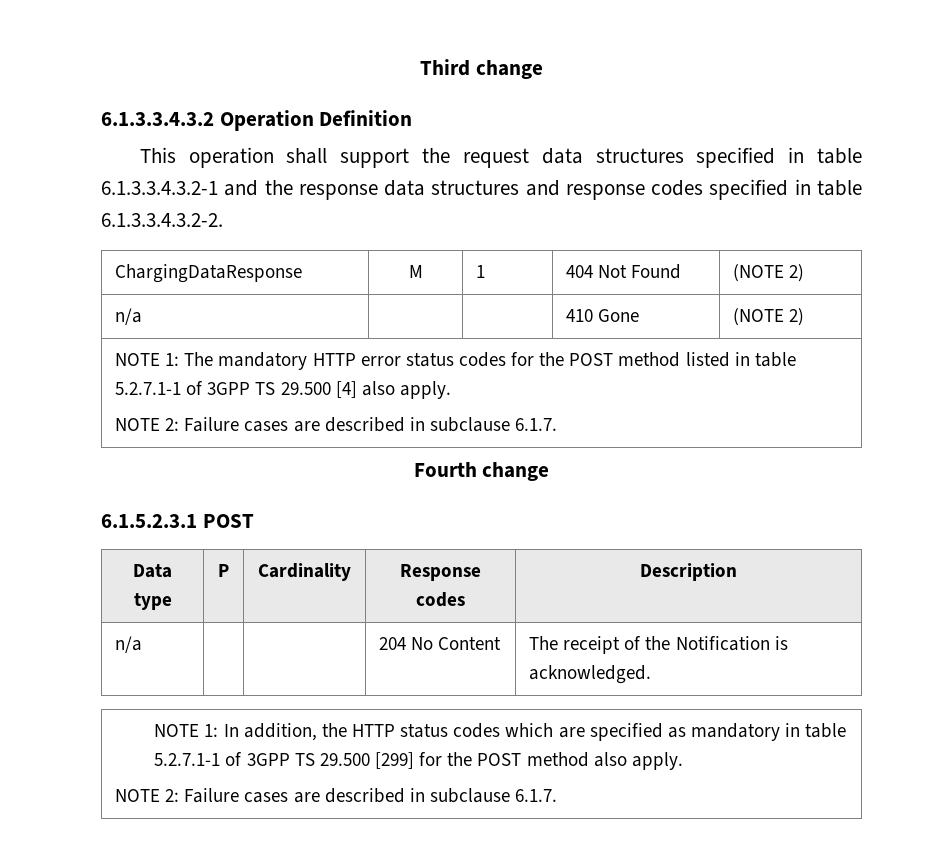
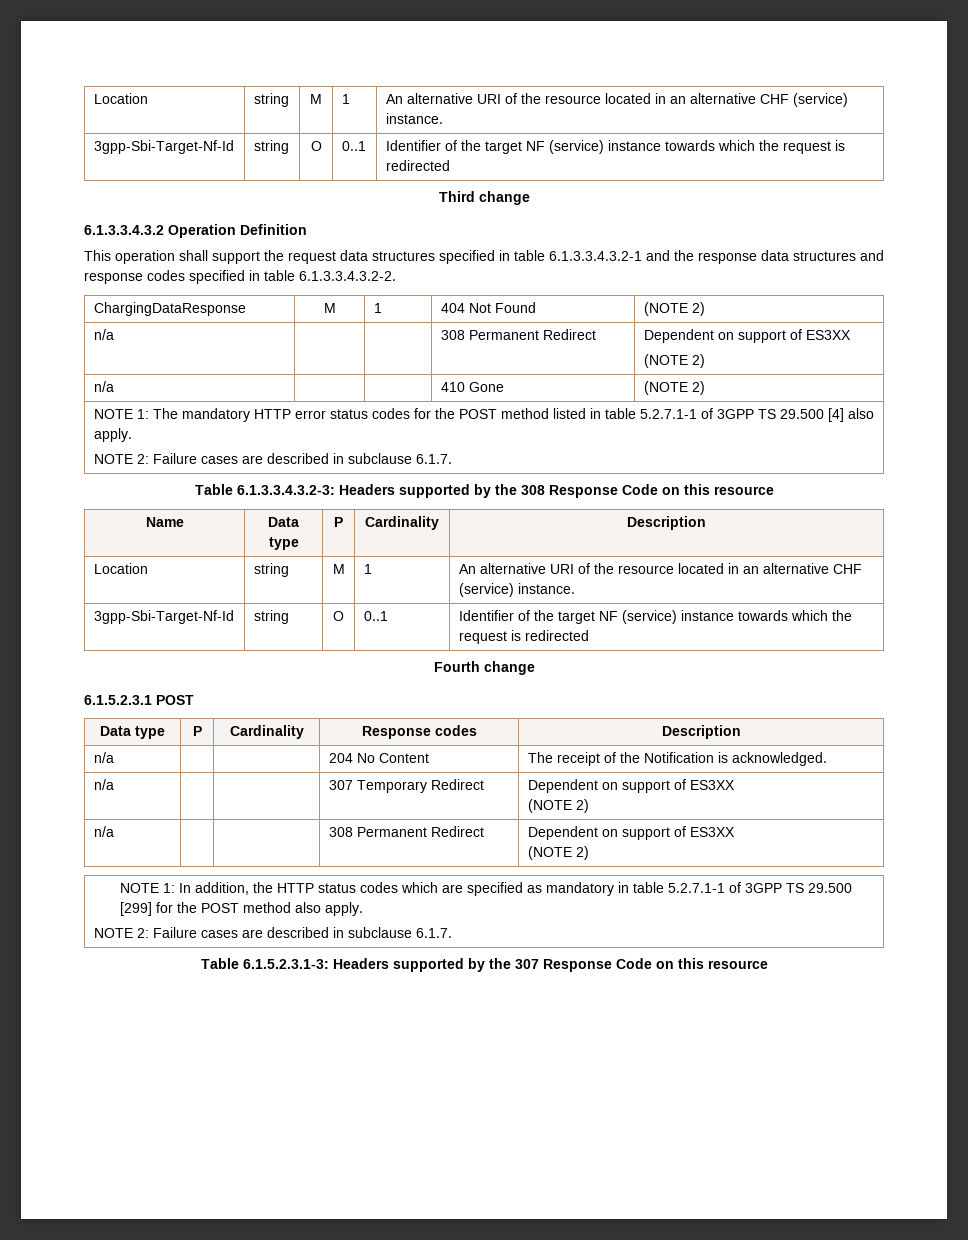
(420, 67) none -> [93,93,148,104] [253,93,289,107] [310,94,322,104] [341,94,350,104] [385,93,848,107] [385,113,443,124] [93,140,234,154] [253,140,289,154] [310,141,322,151] [341,141,366,151] [385,140,845,154] [385,160,450,171] Location | string | M | 1 | An alternative URI of the resource located in an alternative CHF (service) instance. // 3gpp-Sbi-Target-Nf-Id | string | O | 0..1 | Identifier of the target NF (service) instance towards which the request is redirected //
(805, 273) none -> [93,329,114,340] [440,329,596,340] [643,329,851,343] [643,354,705,368] // n/a | | | 308 Permanent Redirect | Dependent on support of ES3XX // (NOTE 2)
(558, 424) none -> [194,484,774,498] [145,517,184,527] [268,517,299,527] [268,537,299,550] [334,517,343,527] [365,516,439,530] [627,516,706,530] [93,563,148,574] [253,563,289,577] [332,564,345,574] [363,564,372,574] [458,563,862,574] [458,583,575,597] [93,610,234,624] [253,610,289,624] [333,611,344,621] [363,611,388,621] [458,610,852,624] [458,630,589,644] // Table 6.1.3.3.4.3.2-3: Headers supported by the 308 Response Code on this resource // Name | Data type | P | Cardinality | Description // Location | string | M | 1 | An alternative URI of the resource located in an alternative CHF (service) instance. // 3gpp-Sbi-Target-Nf-Id | string | O | 0..1 | Identifier of the target NF (service) instance towards which the request is redirected
(651, 674) none -> [93,779,114,790] [328,779,484,793] [527,779,735,793] [527,799,589,813] [93,826,114,837] [328,826,484,837] [527,826,735,840] [527,846,589,860] // n/a | | | 307 Temporary Redirect | Dependent on support of ES3XX // (NOTE 2) // n/a | | | 308 Permanent Redirect | Dependent on support of ES3XX // (NOTE 2)
(558, 795) none -> [200,958,768,972] // Table 6.1.5.2.3.1-3: Headers supported by the 307 Response Code on this resource

